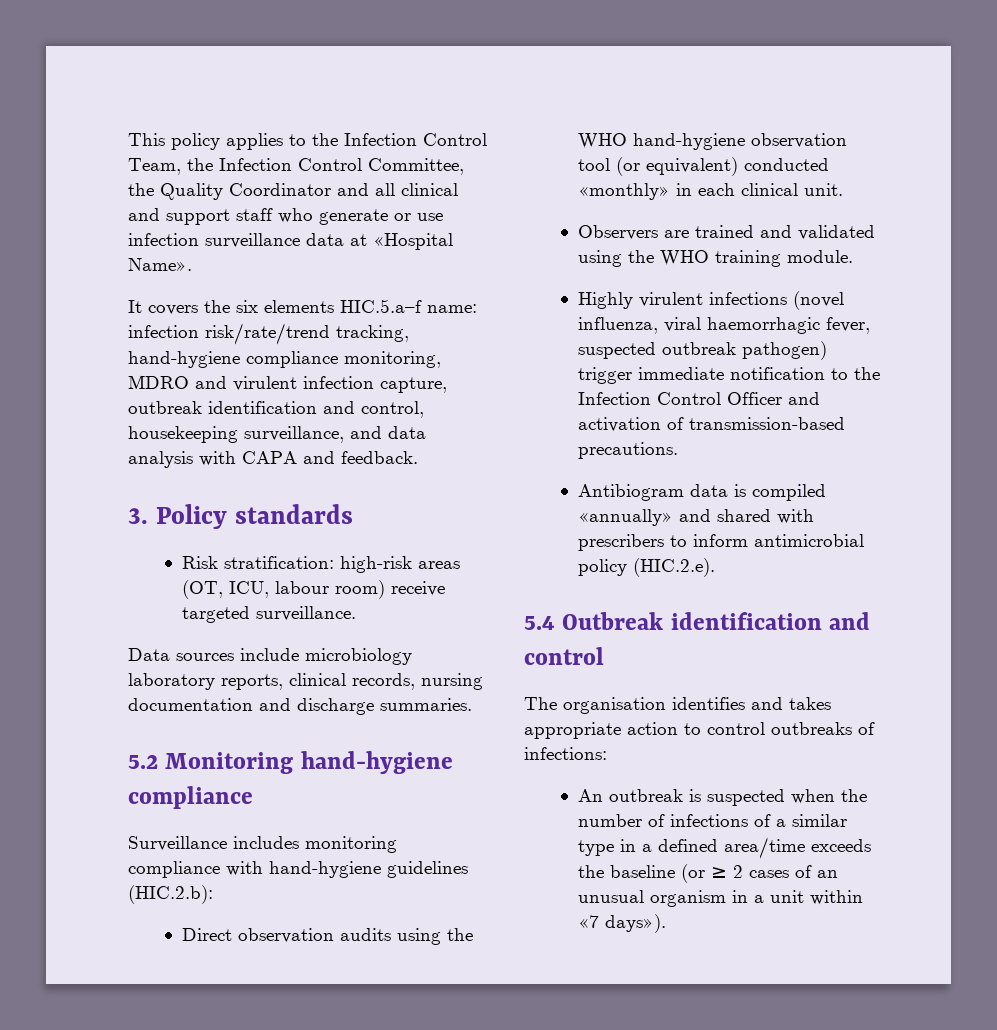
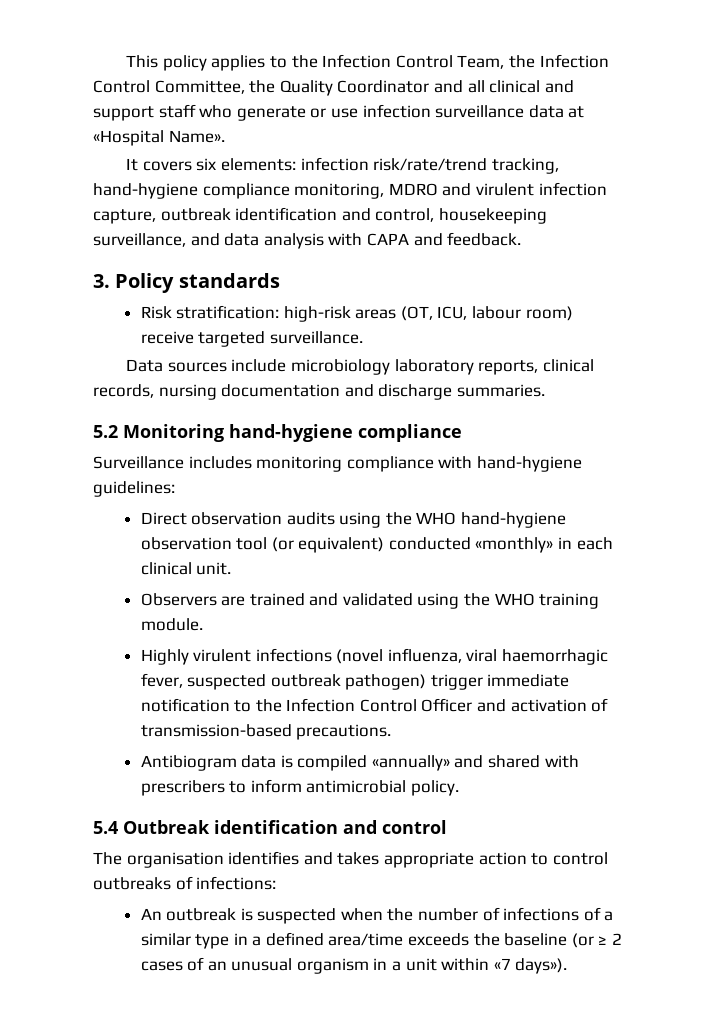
[204,299,477,313] the six elements HIC.5.a–f name: -> [196,158,297,171] six elements:
[387,861,468,878] [128,885,213,904] guidelines (HIC.2.b): -> [93,481,175,497] guidelines:
[577,558,715,577] policy (HIC.2.e). -> [410,780,459,796] policy.

